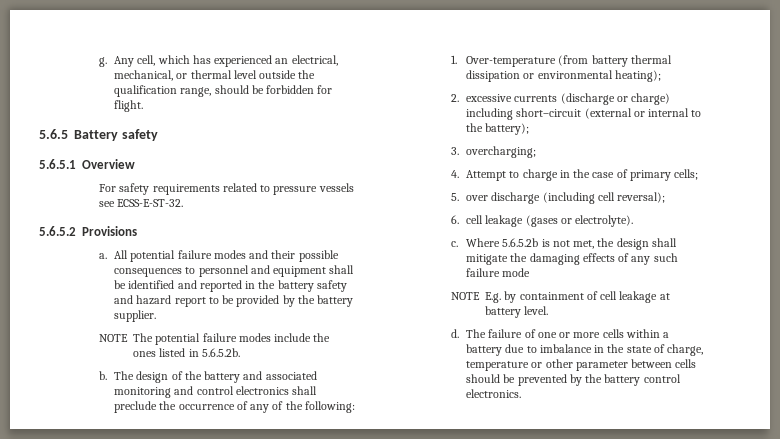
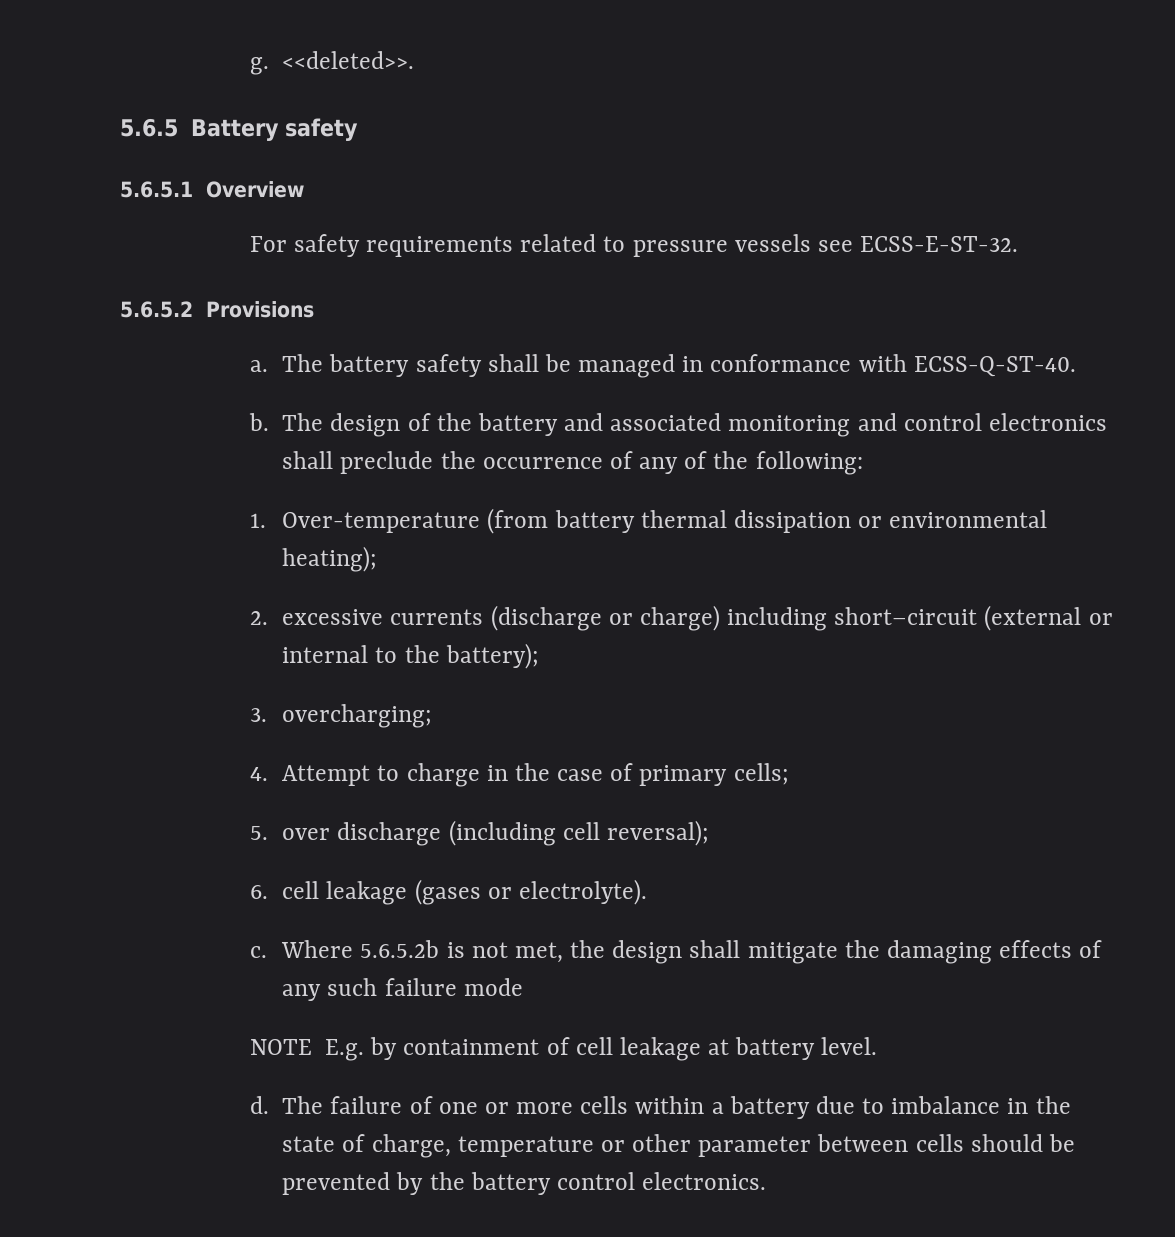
[114,55,338,67] [114,70,316,81] [114,85,333,97] [114,100,144,112] Any cell, which has experienced an electrical, mechanical, or thermal level outside the qualification range, should be forbidden for flight. -> [282,51,415,69] <<deleted>>.
[114,250,339,262] [114,265,355,277] [114,280,347,292] [114,295,354,307] [114,310,157,322] [99,333,331,345] [133,348,240,357] All potential failure modes and their possible consequences to personnel and equipment shall be identified and reported in the battery safety and hazard report to be provided by the battery supplier. // NOTE The potential failure modes include the ones listed in 5.6.5.2b. -> [282,354,1076,378] The battery safety shall be managed in conformance with ECSS-Q-ST-40.

